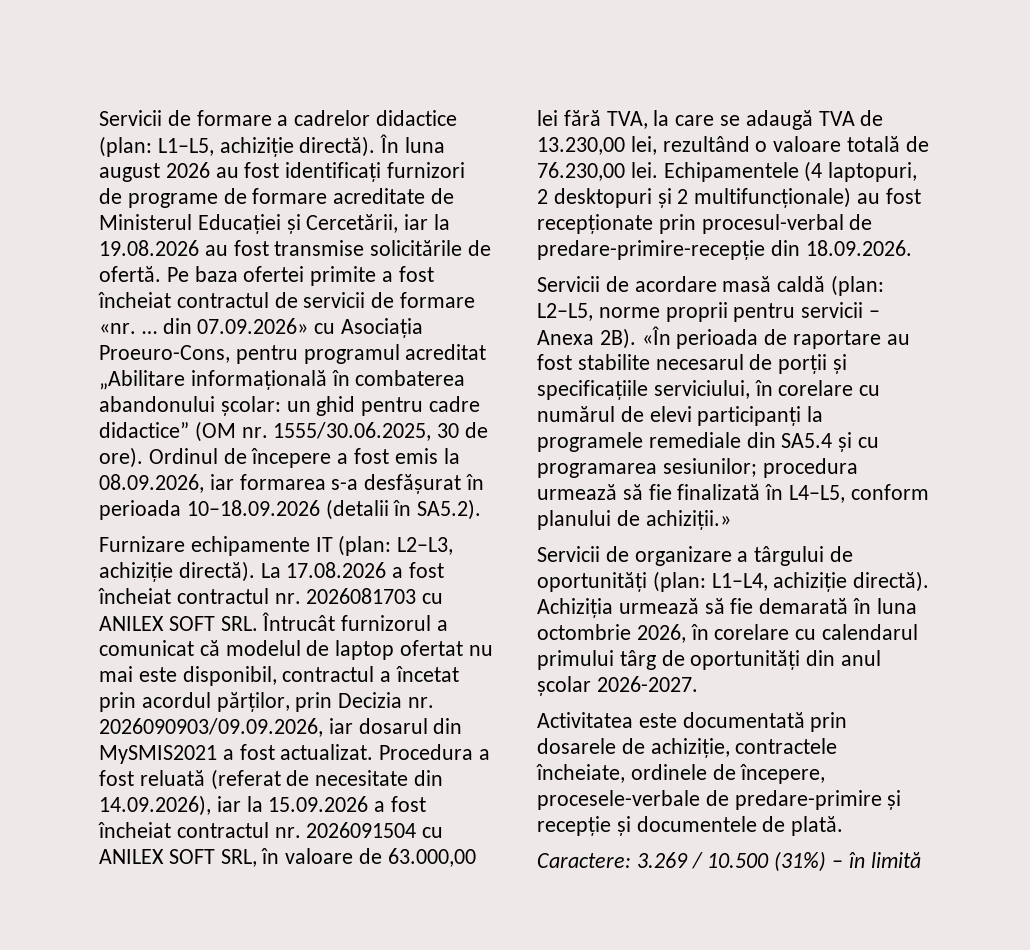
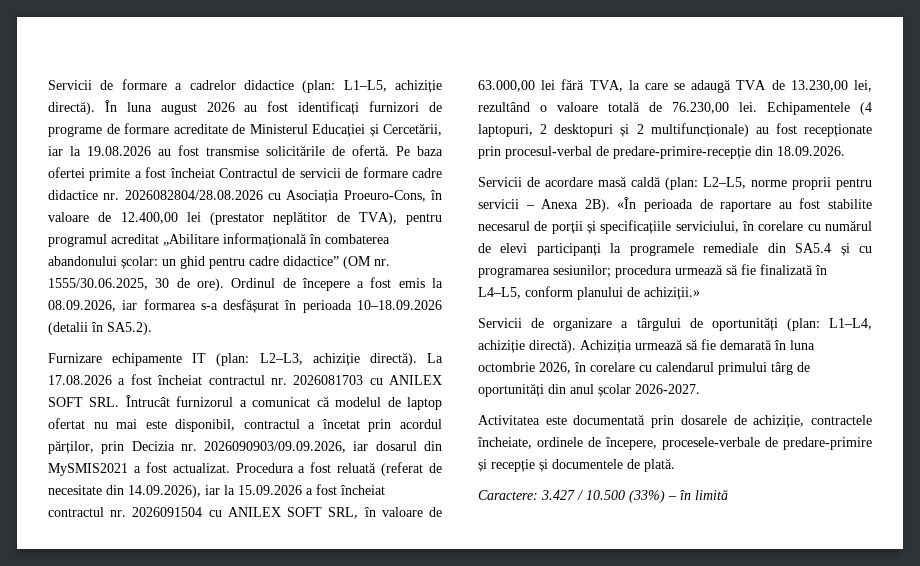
[176,292,269,308] contractul -> [219,168,278,178] Contractul
[99,318,424,338] [99,345,230,363] «nr. … din 07.09.2026» cu Asociația Proeuro-Cons, -> [412,168,442,178] [48,190,442,203] [48,211,397,225] cadre didactice nr. 2026082804/28.08.2026 cu Asociația Proeuro-Cons, în valoare de 12.400,00 lei (prestator neplătitor de TVA),
[636,852,688,868] 3.269 -> [541,490,575,500] 3.427
[774,851,827,872] (31%) -> [629,490,665,503] (33%)

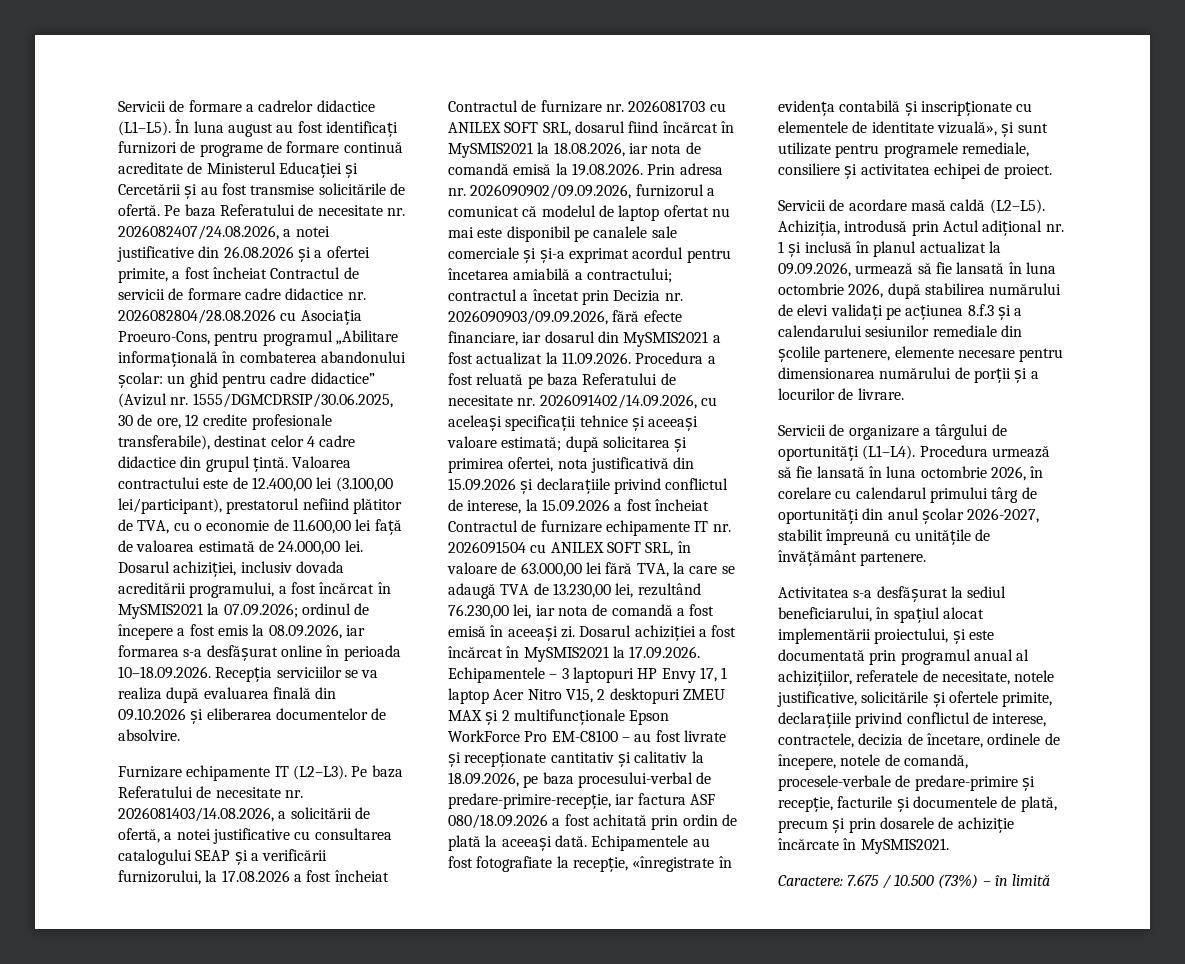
[302,80,442,93] [48,101,95,115] (plan: L1–L5, achiziție directă). -> [118,121,171,136] (L1–L5).
[206,102,235,112] 2026 -> (273, 130) none
(169, 128) none -> [343,141,403,153] continuă
[383,123,442,136] [48,146,151,156] Cercetării, iar la 19.08.2026 -> [118,183,198,199] Cercetării și
[48,167,131,181] ofertei primite -> [219,204,405,216] [118,225,330,240] [117,246,370,262] [118,268,168,283] Referatului de necesitate nr. 2026082407/24.08.2026, a notei justificative din 26.08.2026 și a ofertei primite,
[430,190,442,200] [48,211,397,225] în valoare de 12.400,00 lei (prestator neplătitor de TVA), -> (210, 338) none
[111,234,159,244] acreditat -> (333, 338) none
[343,256,390,269] [48,278,276,291] (OM nr. 1555/30.06.2025, 30 de ore). Ordinul -> [118,393,393,408] [118,414,332,430] [118,435,356,450] [118,456,352,472] [118,477,393,492] [118,498,402,514] [118,519,402,535] [118,540,363,555] [118,561,344,577] [118,582,391,598] [118,603,351,619] (Avizul nr. 1555/DGMCDRSIP/30.06.2025, 30 de ore, 12 credite profesionale transferabile), destinat celor 4 cadre didactice din grupul țintă. Valoarea contractului este de 12.400,00 lei (3.100,00 lei/participant), prestatorul nefiind plătitor de TVA, cu o economie de 11.600,00 lei față de valoarea estimată de 24.000,00 lei. Dosarul achiziției, inclusiv dovada acreditării programului, a fost încărcat în MySMIS2021 la 07.09.2026; ordinul
(280, 306) none -> [280,645,322,657] online
[356,300,442,310] [48,322,152,335] [48,352,444,366] 10–18.09.2026 (detalii în SA5.2). // Furnizare echipamente IT (plan: L2–L3, achiziție directă). La -> [118,666,379,682] [118,687,337,703] [118,708,387,724] [118,729,180,741] [118,765,403,781] [118,786,303,798] [118,807,370,822] [118,828,392,844] [118,849,328,865] [118,870,218,885] 10–18.09.2026. Recepția serviciilor se va realiza după evaluarea finală din 09.10.2026 și eliberarea documentelor de absolvire. // Furnizare echipamente IT (L2–L3). Pe baza Referatului de necesitate nr. 2026081403/14.08.2026, a solicitării de ofertă, a notei justificative cu consultarea catalogului SEAP și a verificării furnizorului, la
[208,375,265,385] contractul -> [448,100,602,113] Contractul de furnizare
[89,395,170,407] SRL. Întrucât -> [542,121,734,136] [448,142,701,158] [448,163,723,176] [448,184,632,199] SRL, dosarul fiind încărcat în MySMIS2021 la 18.08.2026, iar nota de comandă emisă la 19.08.2026. Prin adresa nr. 2026090902/09.09.2026,
[175,419,442,432] [48,440,347,454] disponibil, contractul a încetat prin acordul părților, prin Decizia nr. 2026090903/09.09.2026, -> [506,226,677,242] [448,247,731,263] [448,268,672,283] [448,289,683,305] [448,310,682,325] [448,331,518,346] disponibil pe canalele sale comerciale și și-a exprimat acordul pentru încetarea amiabilă a contractului; contractul a încetat prin Decizia nr. 2026090903/09.09.2026, fără efecte financiare,
[172,463,230,473] actualizat. -> [476,352,631,365] actualizat la 11.09.2026.
[381,462,443,476] [48,485,220,498] (referat de necesitate din 14.09.2026), iar -> [527,373,676,389] [448,394,717,409] [448,415,699,431] [447,436,688,452] [448,457,695,473] [448,478,729,494] [448,499,522,514] pe baza Referatului de necesitate nr. 2026091402/14.09.2026, cu aceleași specificații tehnice și aceeași valoare estimată; după solicitarea și primirea ofertei, nota justificativă din 15.09.2026 și declarațiile privind conflictul de interese,
[48,507,104,517] contractul -> [448,520,709,536] Contractul de furnizare echipamente IT
[540,101,872,115] [478,123,872,137] [478,146,845,159] o valoare totală de 76.230,00 lei. Echipamentele (4 laptopuri, 2 desktopuri și 2 multifuncționale) au fost recepționate prin procesul-verbal de predare-primire-recepție din 18.09.2026. -> [448,604,715,619] [448,625,737,641] [448,646,701,662] [448,667,728,683] [448,688,725,704] [448,709,670,725] [448,730,726,742] [448,751,704,767] [448,772,712,788] [448,793,715,809] [448,814,737,830] [448,835,710,851] [448,856,732,872] [778,100,1033,116] [778,121,1048,137] [778,142,1029,158] [778,163,1052,179] 76.230,00 lei, iar nota de comandă a fost emisă în aceeași zi. Dosarul achiziției a fost încărcat în MySMIS2021 la 17.09.2026. Echipamentele – 3 laptopuri HP Envy 17, 1 laptop Acer Nitro V15, 2 desktopuri ZMEU MAX și 2 multifuncționale Epson WorkForce Pro EM-C8100 – au fost livrate și recepționate cantitativ și calitativ la 18.09.2026, pe baza procesului-verbal de predare-primire-recepție, iar factura ASF 080/18.09.2026 a fost achitată prin ordin de plată la aceeași dată. Echipamentele au fost fotografiate la recepție, «înregistrate în evidența contabilă și inscripționate cu elementele de identitate vizuală», și sunt utilizate pentru programele remediale, consiliere și activitatea echipei de proiect.
[665,177,872,190] [478,197,872,212] [478,220,872,234] [478,243,873,256] [478,264,827,278] [478,286,700,300] (plan: L2–L5, norme proprii pentru servicii – Anexa 2B). «În perioada de raportare au fost stabilite necesarul de porții și specificațiile serviciului, în corelare cu numărul de elevi participanți la programele remediale din SA5.4 și cu programarea sesiunilor; procedura urmează să fie finalizată în L4–L5, conform planului de achiziții.» -> [989,199,1045,214] [778,220,1064,236] [778,241,1001,257] [778,262,1056,277] [778,283,1062,299] [778,304,1023,320] [778,325,1022,337] [778,346,1064,362] [778,367,1039,383] [778,388,904,400] (L2–L5). Achiziția, introdusă prin Actul adițional nr. 1 și inclusă în planul actualizat la 09.09.2026, urmează să fie lansată în luna octombrie 2026, după stabilirea numărului de elevi validați pe acțiunea 8.f.3 și a calendarului sesiunilor remediale din școlile partenere, elemente necesare pentru dimensionarea numărului de porții și a locurilor de livrare.
[786,318,872,331] [478,339,772,353] (plan: L1–L4, achiziție directă). Achiziția urmează să fie demarată -> [862,445,1050,460] [778,466,865,478] (L1–L4). Procedura urmează să fie lansată
[635,384,700,394] [478,414,872,428] [477,437,657,450] 2026-2027. // Activitatea este documentată prin dosarele de achiziție, contractele încheiate, ordinele de începere, -> [967,508,1040,523] [778,529,991,545] [778,550,927,566] [778,586,1007,602] [778,607,984,623] [778,628,994,644] [778,649,1030,665] [778,670,1055,686] [777,691,1053,707] [778,712,1047,728] [778,733,1060,748] [778,754,968,770] 2026-2027, stabilit împreună cu unitățile de învățământ partenere. // Activitatea s-a desfășurat la sediul beneficiarului, în spațiul alocat implementării proiectului, și este documentată prin programul anual al achizițiilor, referatele de necesitate, notele justificative, solicitările și ofertele primite, declarațiile privind conflictul de interese, contractele, decizia de încetare, ordinele de începere, notele de comandă,
[491,459,535,472] recepție -> [778,796,893,812] recepție, facturile
[644,458,675,472] plată. -> [1020,796,1057,812] [778,817,1014,833] [778,838,949,854] plată, precum și prin dosarele de achiziție încărcate în MySMIS2021.
[541,490,575,500] 3.427 -> [847,874,880,886] 7.675
[629,490,665,503] (33%) -> [938,874,979,889] (73%)

